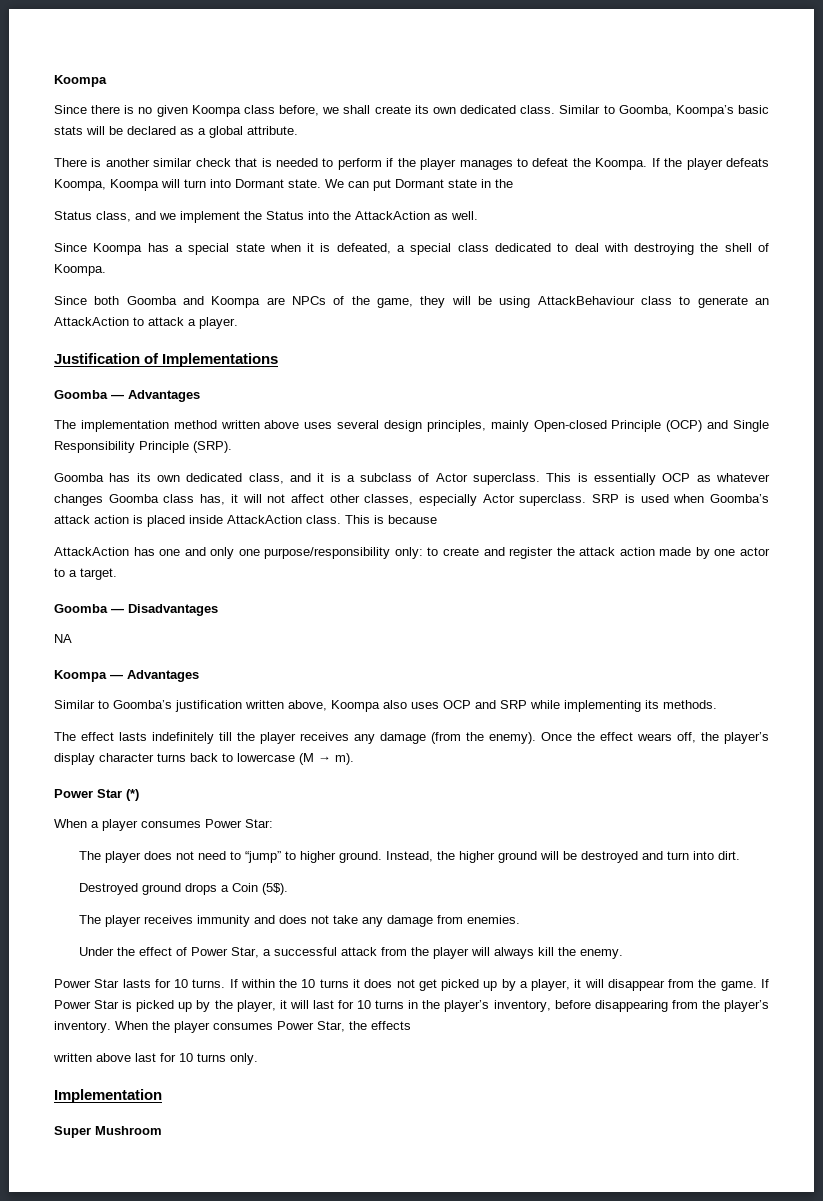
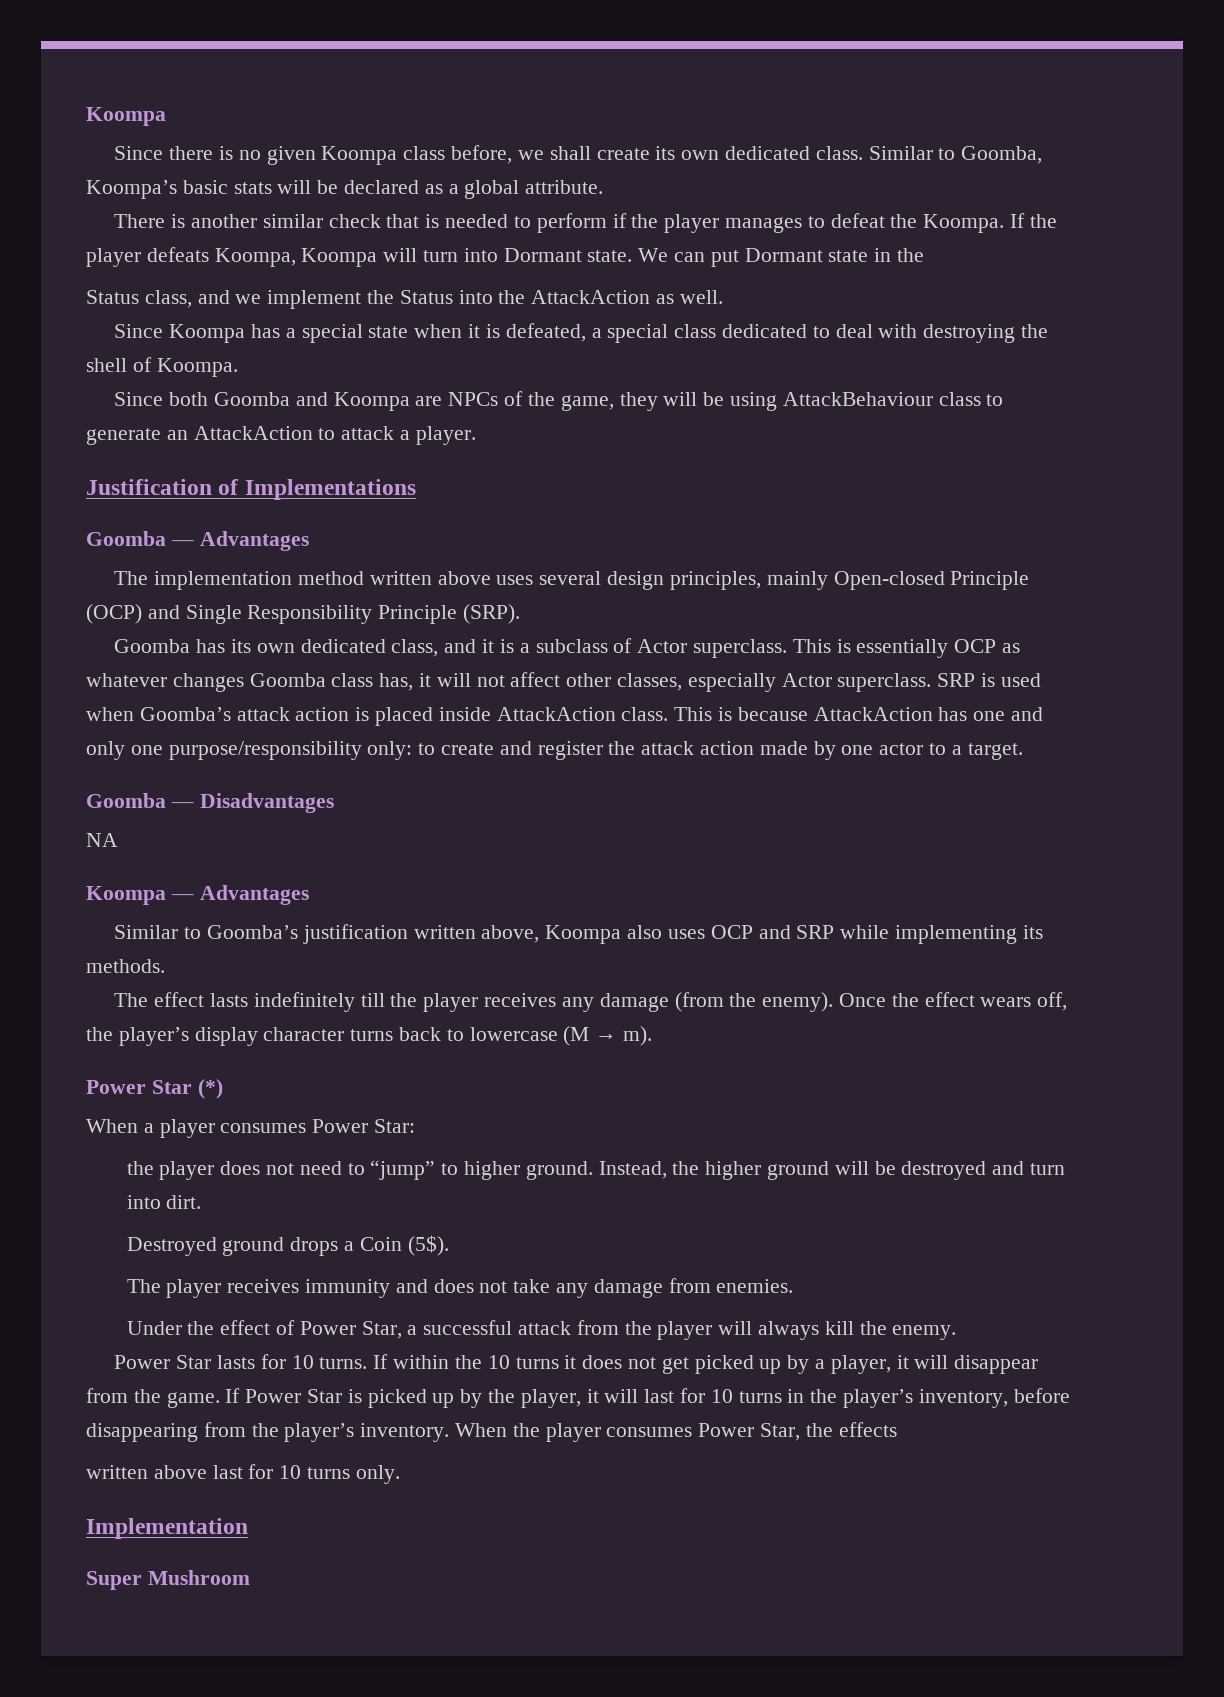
(437, 519) // -> (808, 714) none
[79,851,102,860] The -> [126,1161,154,1175] the

